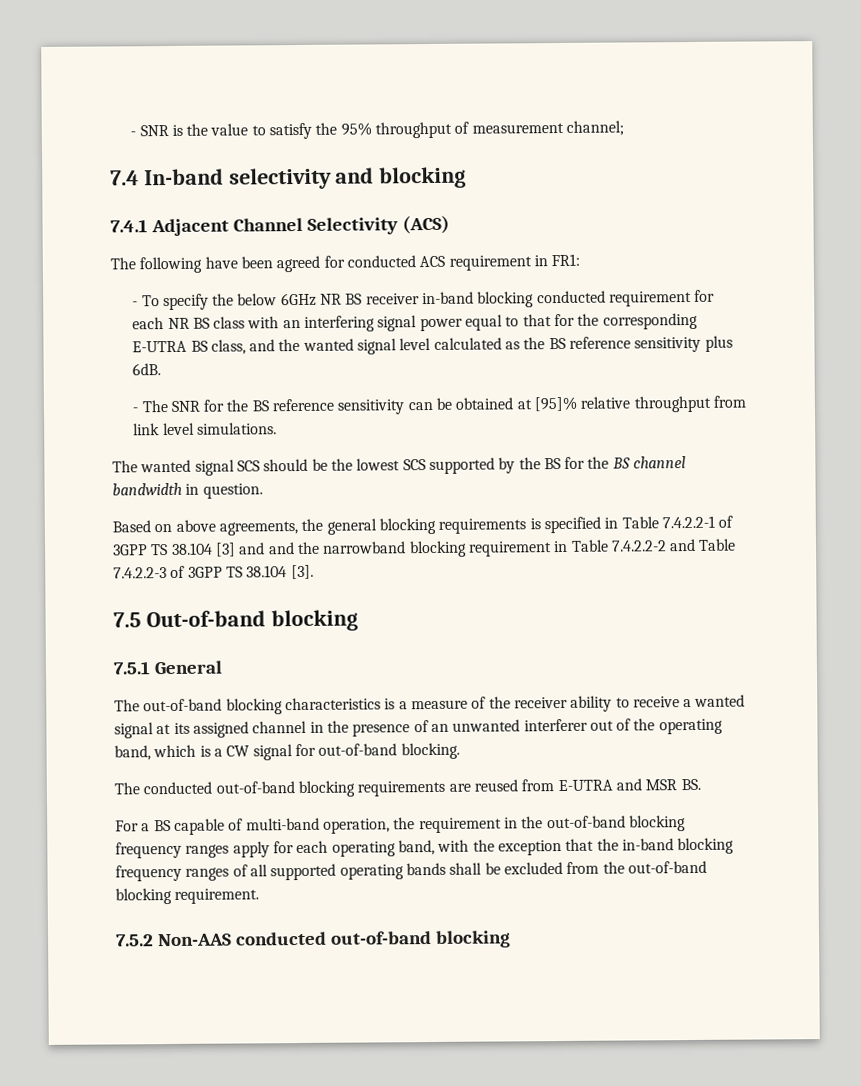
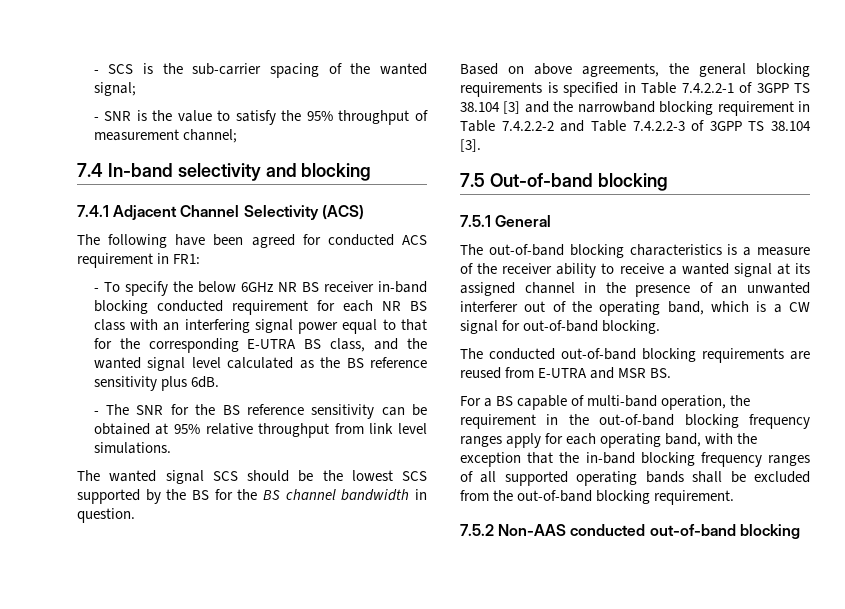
[130,131,137,137] - -> [93,63,427,78] [93,82,136,96] [93,117,99,121] - SCS is the sub-carrier spacing of the wanted signal; // -
[534,396,578,412] [95]% -> [173,424,200,434] 95%
[267,542,295,555] and -> (549, 107) none

